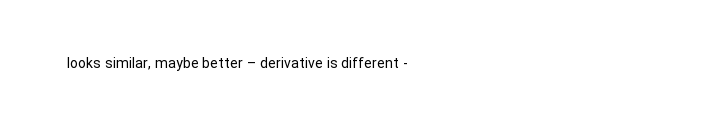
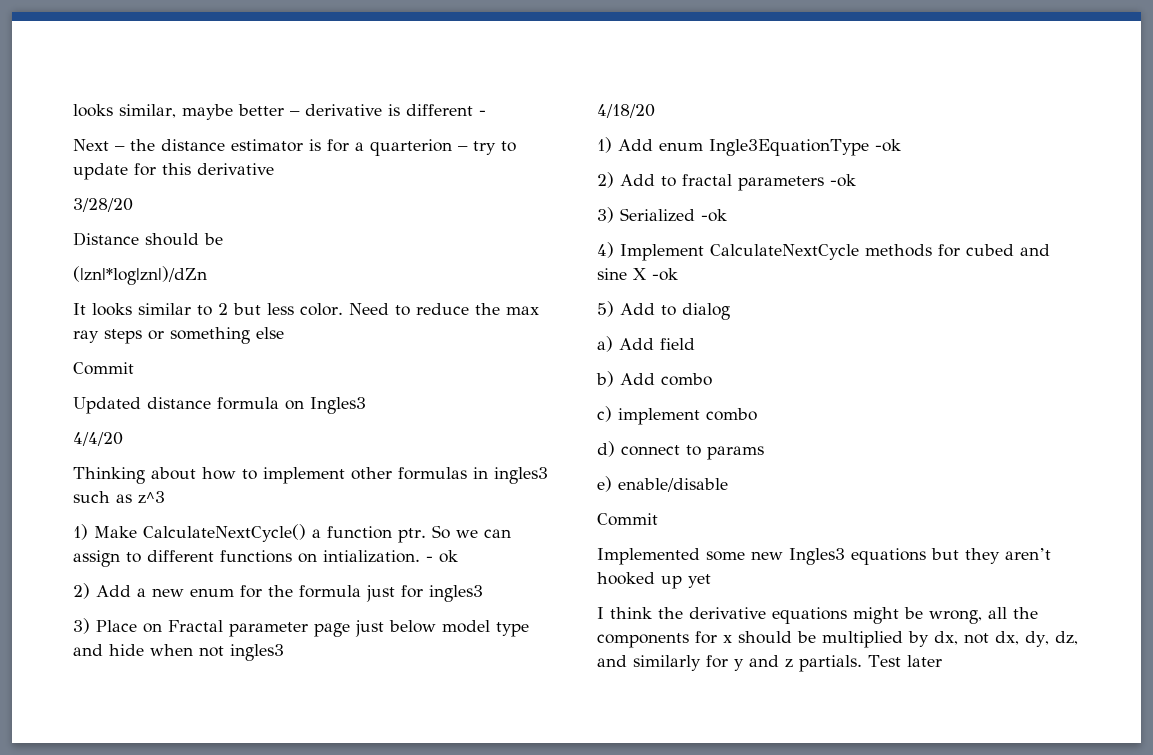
(409, 65) none -> [73,139,516,156] [73,163,274,180] [73,198,133,212] [73,232,223,246] [73,266,207,285] [73,303,539,316] [73,327,284,344] [73,362,134,375] [73,397,366,414] [73,432,123,446] [73,467,548,484] [73,491,165,504] [73,524,511,543] [73,550,458,567] [73,583,483,602] [73,618,529,637] [73,644,284,661] [597,104,655,118] [597,137,901,156] [597,172,856,191] [597,207,727,223] [597,242,1050,261] [597,268,678,281] [597,301,730,320] [597,336,695,352] [596,371,712,387] [597,406,757,425] [597,441,764,460] [597,476,728,492] [597,513,658,526] [597,548,1051,565] [597,572,711,589] [597,607,1038,624] [597,631,1078,648] [597,655,942,672] // Next – the distance estimator is for a quarterion – try to update for this derivative // 3/28/20 // Distance should be // (|zn|*log|zn|)/dZn // It looks similar to 2 but less color. Need to reduce the max ray steps or something else // Commit // Updated distance formula on Ingles3 // 4/4/20 // Thinking about how to implement other formulas in ingles3 such as z^3 // 1) Make CalculateNextCycle() a function ptr. So we can assign to different functions on intialization. - ok // 2) Add a new enum for the formula just for ingles3 // 3) Place on Fractal parameter page just below model type and hide when not ingles3 // 4/18/20 // 1) Add enum Ingle3EquationType -ok // 2) Add to fractal parameters -ok // 3) Serialized -ok // 4) Implement CalculateNextCycle methods for cubed and sine X -ok // 5) Add to dialog // a) Add field // b) Add combo // c) implement combo // d) connect to params // e) enable/disable // Commit // Implemented some new Ingles3 equations but they aren’t hooked up yet // I think the derivative equations might be wrong, all the components for x should be multiplied by dx, not dx, dy, dz, and similarly for y and z partials. Test later

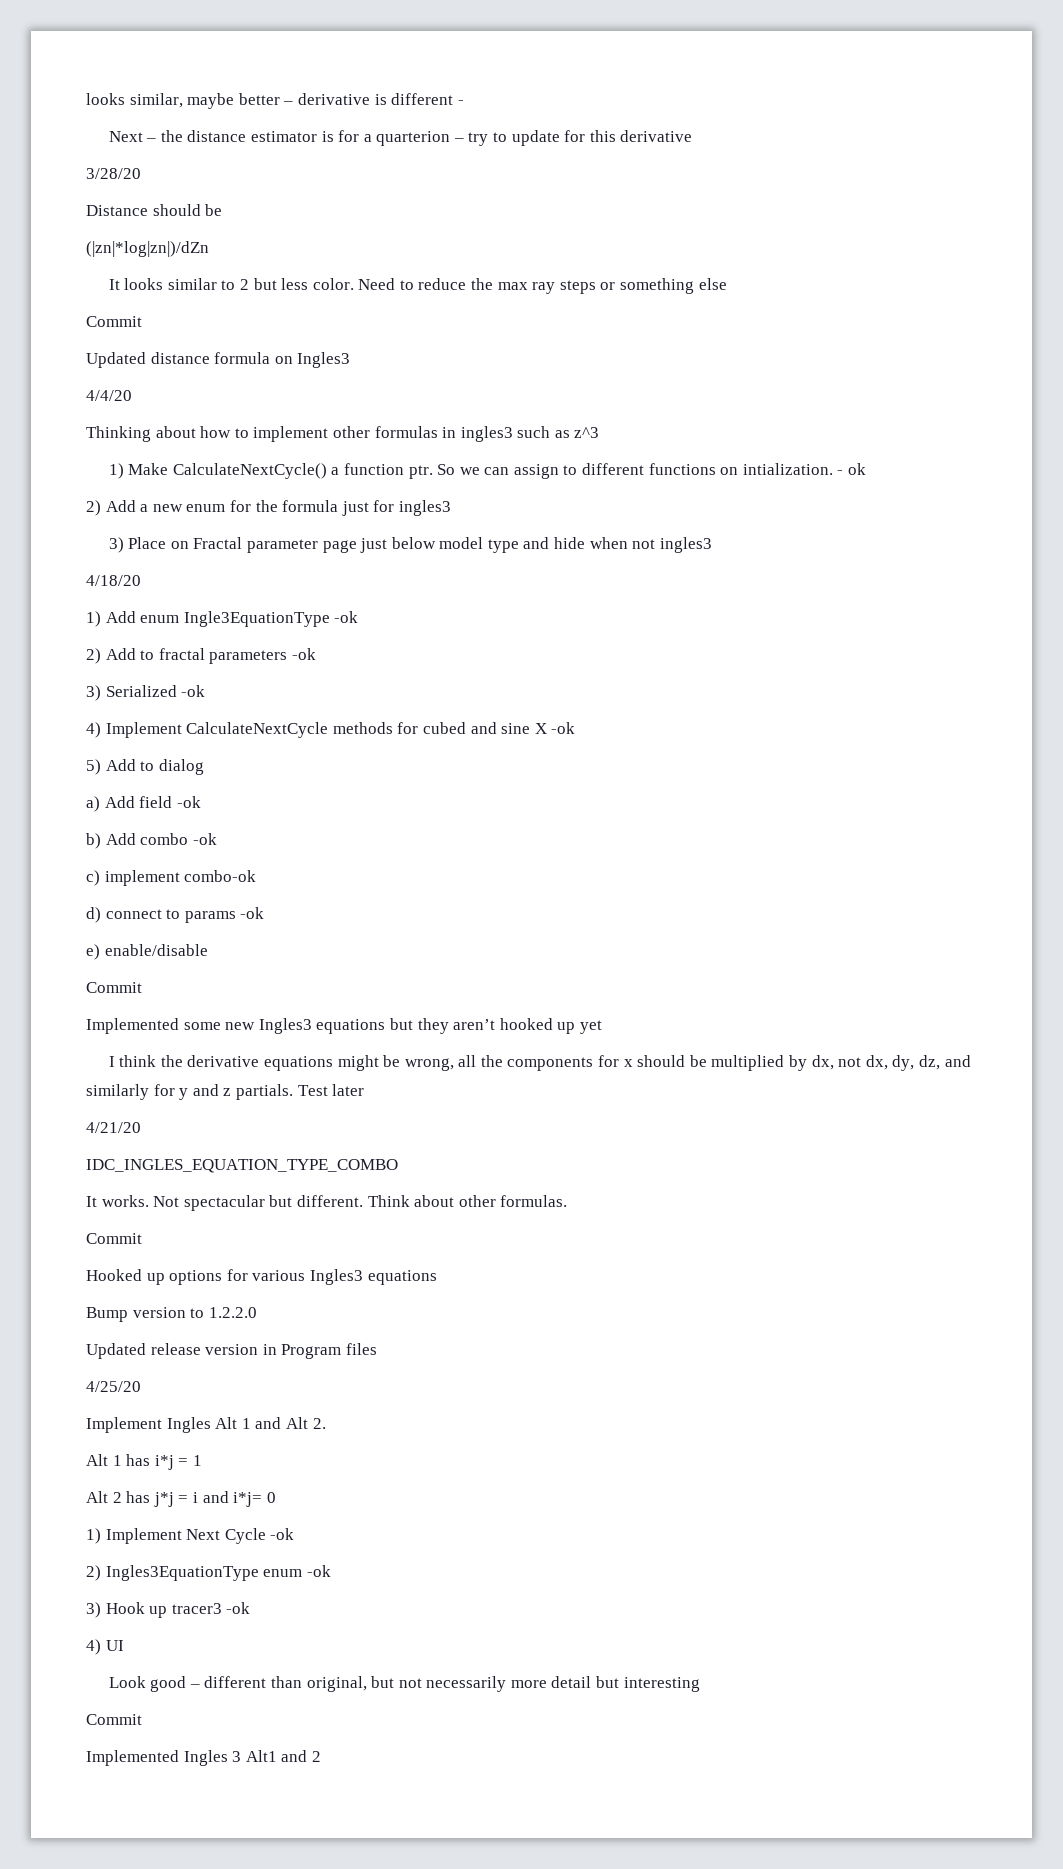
(695, 344) none -> [176,796,201,808] -ok
(712, 379) none -> [192,833,217,845] -ok
[706,408,757,421] combo -> [184,870,257,882] combo-ok
(764, 453) none -> [240,907,265,919] -ok
(942, 661) none -> [86,1122,141,1133] [86,1159,398,1173] [86,1195,568,1211] [86,1233,142,1244] [86,1269,437,1285] [86,1307,257,1322] [86,1343,377,1359] [86,1381,141,1392] [86,1417,326,1433] [86,1454,202,1470] [86,1491,276,1507] [86,1528,295,1544] [86,1565,331,1581] [86,1602,251,1618] [86,1639,124,1655] [108,1676,700,1692] [86,1714,142,1725] [86,1750,321,1766] // 4/21/20 // IDC_INGLES_EQUATION_TYPE_COMBO // It works. Not spectacular but different. Think about other formulas. // Commit // Hooked up options for various Ingles3 equations // Bump version to 1.2.2.0 // Updated release version in Program files // 4/25/20 // Implement Ingles Alt 1 and Alt 2. // Alt 1 has i*j = 1 // Alt 2 has j*j = i and i*j= 0 // 1) Implement Next Cycle -ok // 2) Ingles3EquationType enum -ok // 3) Hook up tracer3 -ok // 4) UI // Look good – different than original, but not necessarily more detail but interesting // Commit // Implemented Ingles 3 Alt1 and 2

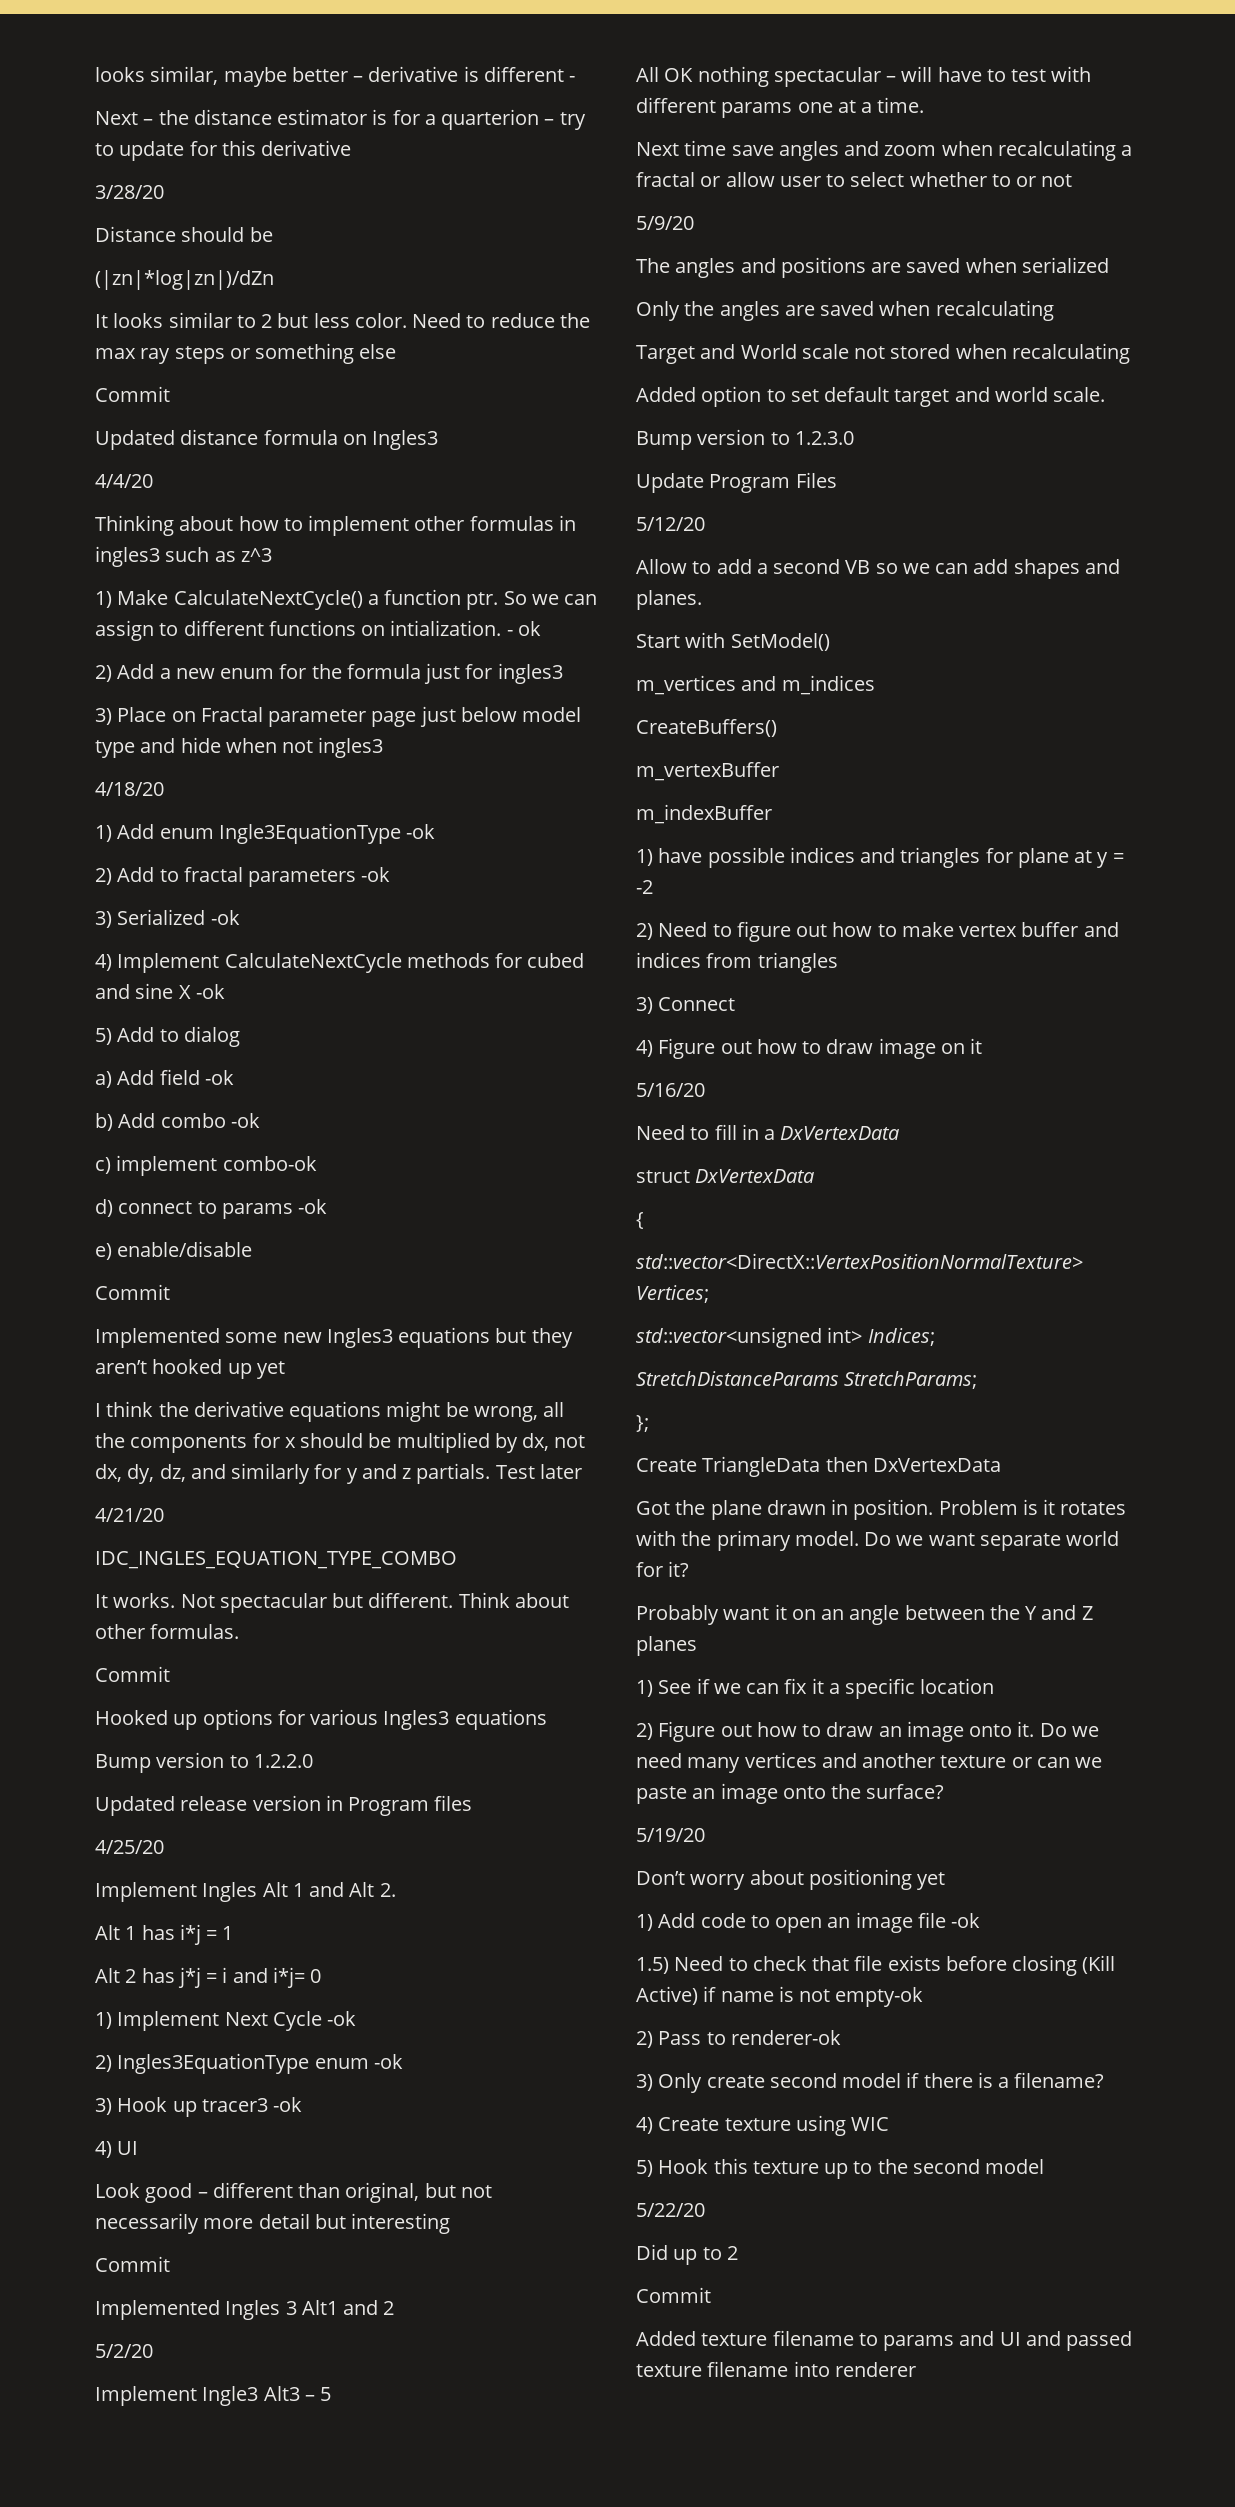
(321, 1756) none -> [95,2344,153,2358] [95,2386,332,2406] [636,66,1092,87] [636,97,925,118] [636,140,1133,161] [636,172,1073,187] [636,216,694,230] [636,257,1109,278] [636,300,1054,321] [636,343,1130,364] [636,386,1106,407] [636,429,854,450] [636,472,837,493] [636,517,705,531] [636,559,1120,579] [636,590,702,610] [636,632,830,651] [636,675,875,695] [636,719,777,737] [636,762,779,781] [636,804,772,824] [636,847,1124,868] [636,880,653,894] [636,921,1119,942] [636,952,838,973] [636,997,736,1014] [636,1038,983,1059] [636,1083,705,1097] [636,1124,900,1140] [636,1169,815,1183] [636,1212,644,1229] [636,1253,1083,1269] [636,1285,709,1303] [636,1327,935,1348] [636,1371,978,1389] [636,1415,649,1432] [636,1456,1001,1477] [636,1499,1127,1520] [636,1530,1120,1551] [636,1561,690,1577] [636,1604,1093,1625] [636,1636,697,1656] [636,1678,995,1699] [636,1721,1099,1742] [636,1752,1103,1773] [636,1783,945,1804] [636,1828,705,1842] [636,1869,946,1890] [636,1912,981,1933] [636,1955,1116,1976] [636,1986,924,2007] [636,2030,841,2048] [636,2072,1105,2093] [636,2115,890,2136] [636,2158,1045,2179] [636,2203,705,2217] [636,2244,738,2265] [636,2287,711,2303] [636,2330,1133,2351] [636,2361,916,2377] // 5/2/20 // Implement Ingle3 Alt3 – 5 // All OK nothing spectacular – will have to test with different params one at a time. // Next time save angles and zoom when recalculating a fractal or allow user to select whether to or not // 5/9/20 // The angles and positions are saved when serialized // Only the angles are saved when recalculating // Target and World scale not stored when recalculating // Added option to set default target and world scale. // Bump version to 1.2.3.0 // Update Program Files // 5/12/20 // Allow to add a second VB so we can add shapes and planes. // Start with SetModel() // m_vertices and m_indices // CreateBuffers() // m_vertexBuffer // m_indexBuffer // 1) have possible indices and triangles for plane at y = -2 // 2) Need to figure out how to make vertex buffer and indices from triangles // 3) Connect // 4) Figure out how to draw image on it // 5/16/20 // Need to fill in a DxVertexData // struct DxVertexData // { // std::vector<DirectX::VertexPositionNormalTexture> Vertices; // std::vector<unsigned int> Indices; // StretchDistanceParams StretchParams; // }; // Create TriangleData then DxVertexData // Got the plane drawn in position. Problem is it rotates with the primary model. Do we want separate world for it? // Probably want it on an angle between the Y and Z planes // 1) See if we can fix it a specific location // 2) Figure out how to draw an image onto it. Do we need many vertices and another texture or can we paste an image onto the surface? // 5/19/20 // Don’t worry about positioning yet // 1) Add code to open an image file -ok // 1.5) Need to check that file exists before closing (Kill Active) if name is not empty-ok // 2) Pass to renderer-ok // 3) Only create second model if there is a filename? // 4) Create texture using WIC // 5) Hook this texture up to the second model // 5/22/20 // Did up to 2 // Commit // Added texture filename to params and UI and passed texture filename into renderer

